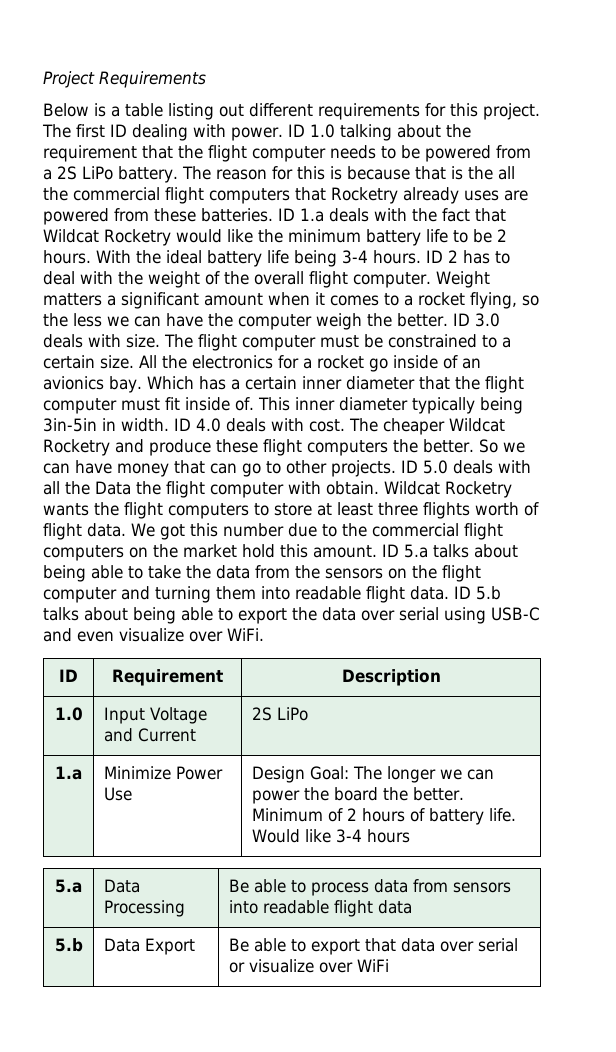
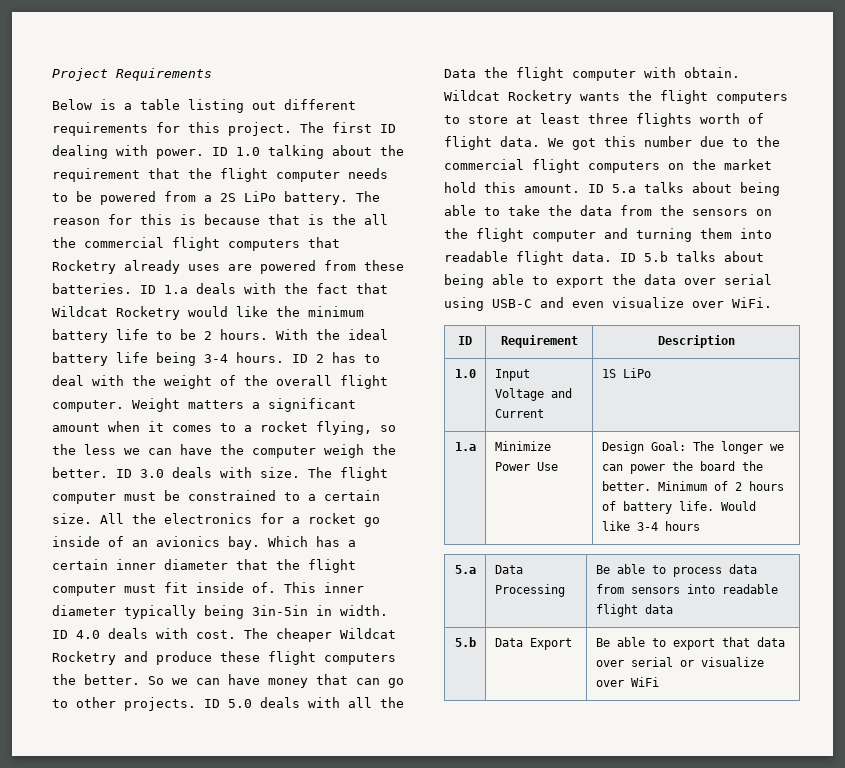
[251,707,272,721] 2S -> [601,369,616,378] 1S

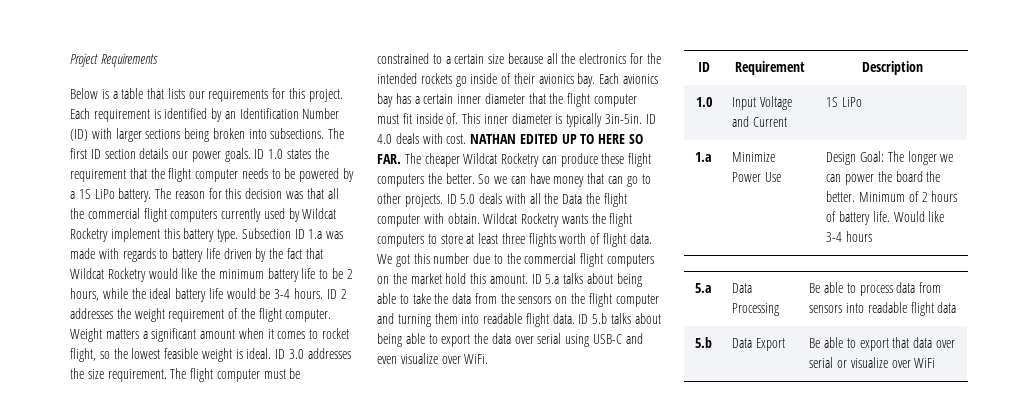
[188,99,356,113] listing out different -> [147,88,205,99] that lists our
[300,122,396,133] [52,145,372,159] The first ID dealing with power. ID 1.0 talking about -> [70,108,340,122] [70,128,345,142] [70,148,312,162] Each requirement is identified by an Identification Number (ID) with larger sections being broken into subsections. The first ID section details our power goals. ID 1.0 states
[164,191,236,202] from a 2S -> [343,168,355,182] [70,189,91,199] by a 1S
[180,214,356,225] is because that is the -> [245,188,324,199] decision was that
[308,237,340,248] [52,260,404,274] [52,283,276,294] that Rocketry already uses are powered from these batteries. ID 1.a deals with -> [221,208,337,222] [70,228,344,242] [70,248,267,262] currently used by Wildcat Rocketry implement this battery type. Subsection ID 1.a was made with regards to battery life driven by
[220,329,308,340] hours. With -> [70,288,128,301] hours, while
[156,352,196,366] being -> [226,288,271,299] would be
[332,352,380,363] [52,375,124,386] has to deal with -> [70,308,113,319] addresses
(212, 382) none -> [168,309,225,322] requirement
[276,375,332,386] overall -> (255, 313) none
[244,421,396,435] [52,444,396,458] [52,467,300,478] a rocket flying, so the less we can have the computer weigh the better. ID 3.0 deals with size. -> [322,328,350,339] [70,348,351,362] [70,368,167,382] rocket flight, so the lowest feasible weight is ideal. ID 3.0 addresses the size requirement.
[52,513,356,524] size. All the electronics for a rocket -> [488,53,661,64] [377,73,452,84] size because all the electronics for the intended rockets
[132,540,148,547] an -> [513,73,535,84] their
[268,536,308,547] Which -> [599,73,659,84] [377,93,393,107] Each avionics bay
[124,605,388,619] typically being 3in-5in in width. -> [555,113,643,127] is typically 3in-5in.
(236, 634) none -> [470,134,644,144] [377,154,401,164] NATHAN EDITED UP TO HERE SO FAR.
[124,651,148,662] and -> [541,156,557,164] can

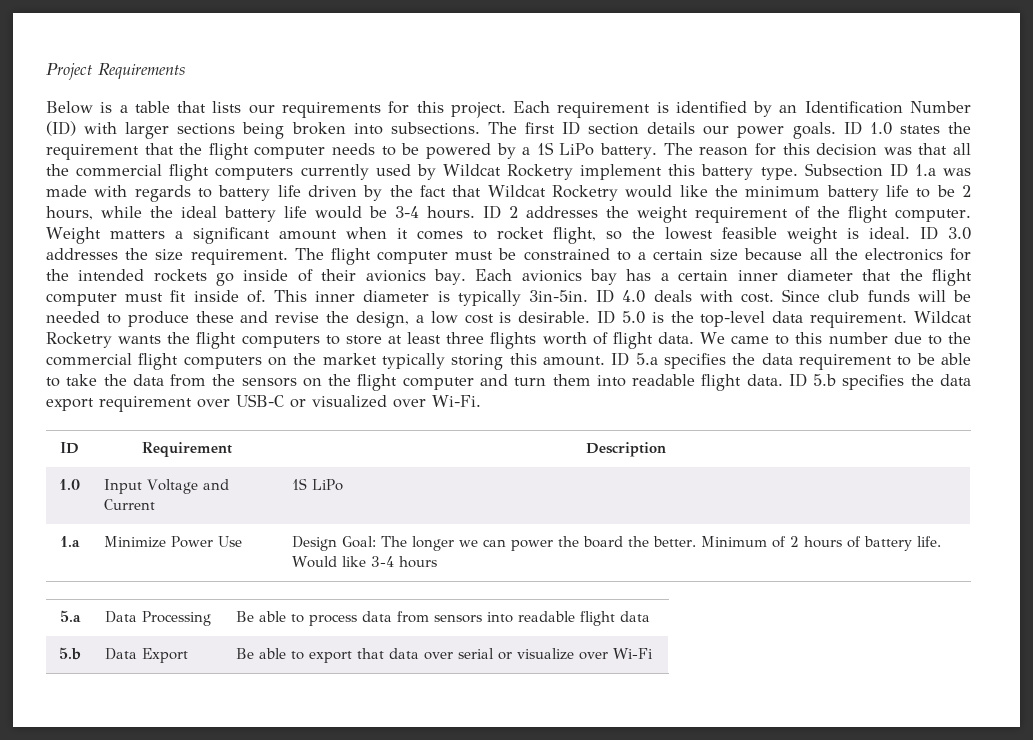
[470,134,644,144] [377,153,652,167] [377,173,651,187] [377,193,627,207] [377,213,480,227] NATHAN EDITED UP TO HERE SO FAR. The cheaper Wildcat Rocketry can produce these flight computers the better. So we can have money that can go to other projects. ID 5.0 deals with all the Data the flight computer with obtain. -> [782,289,972,302] [46,310,908,328] Since club funds will be needed to produce these and revise the design, a low cost is desirable. ID 5.0 is the top-level data requirement.
[395,254,410,267] got -> [731,335,790,345] came to
[445,273,467,284] hold -> [382,353,504,370] typically storing
[563,273,642,287] talks about being -> [664,353,935,370] specifies the data requirement to be
[397,314,431,327] turning -> [514,377,547,386] turn
[611,313,661,324] [377,333,643,347] [377,353,489,364] talks about being able to export the data over serial using USB-C and even visualize over WiFi. -> [842,374,971,390] [46,394,481,412] specifies the data export requirement over USB-C or visualized over Wi-Fi.
[914,358,936,368] WiFi -> [613,648,654,659] Wi-Fi

